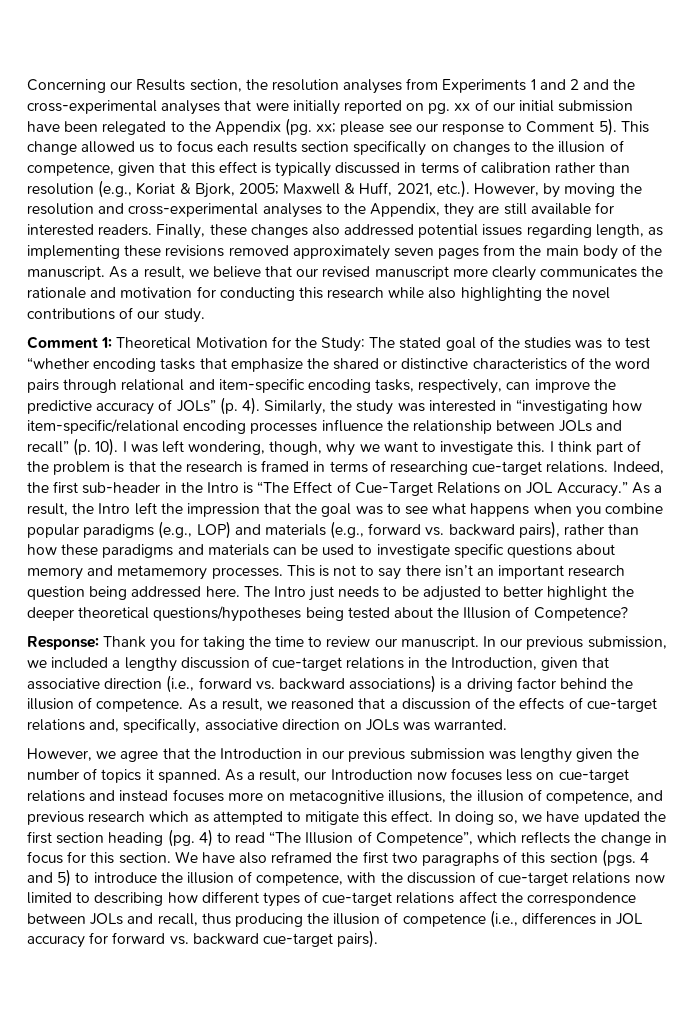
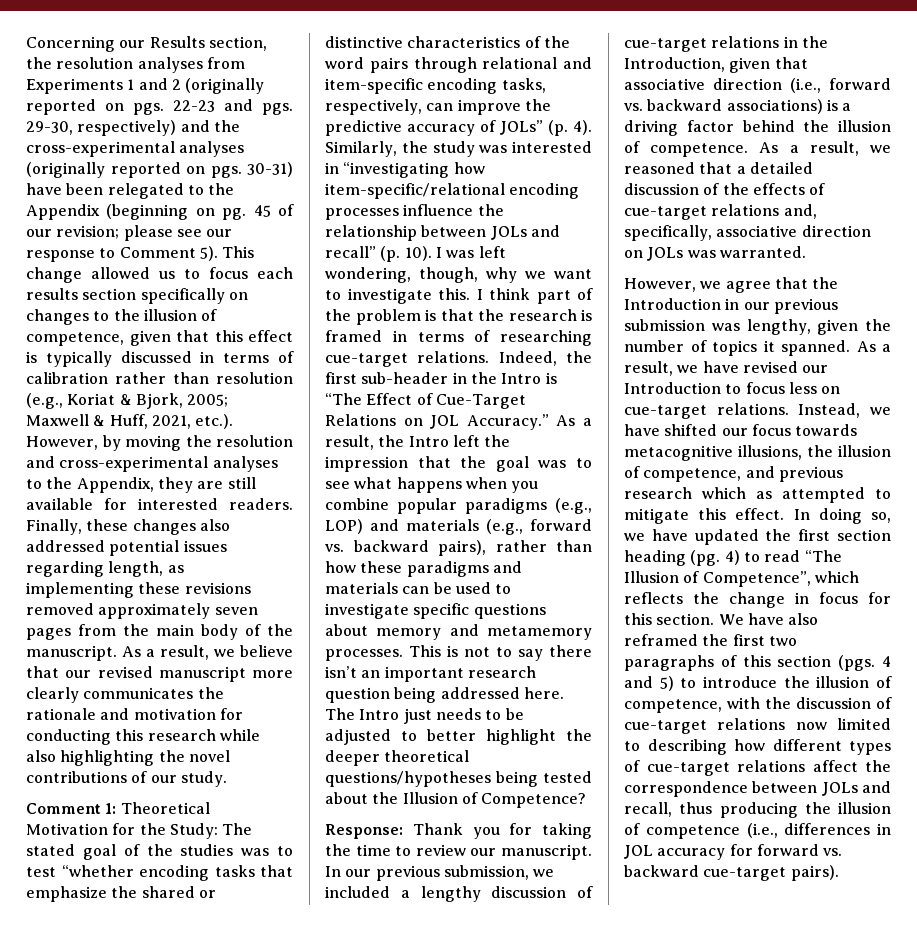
[583,79,636,90] [27,99,634,115] and the cross-experimental analyses that were initially reported on pg. xx of our initial submission -> [185,78,265,94] [26,99,293,115] [26,120,240,136] [26,141,245,157] [26,162,293,178] (originally reported on pgs. 22-23 and pgs. 29-30, respectively) and the cross-experimental analyses (originally reported on pgs. 30-31)
[285,118,337,136] (pg. xx; -> [106,204,294,220] [26,225,120,239] (beginning on pg. 45 of our revision;
(398, 705) none -> [749,162,813,174] detailed
[520,748,573,763] lengthy -> [746,319,811,335] lengthy,
[304,768,629,783] [27,789,285,802] our Introduction now focuses less on cue-target relations and instead focuses more on -> [677,361,829,373] [624,382,841,394] [624,403,891,419] [624,424,858,436] we have revised our Introduction to focus less on cue-target relations. Instead, we have shifted our focus towards

